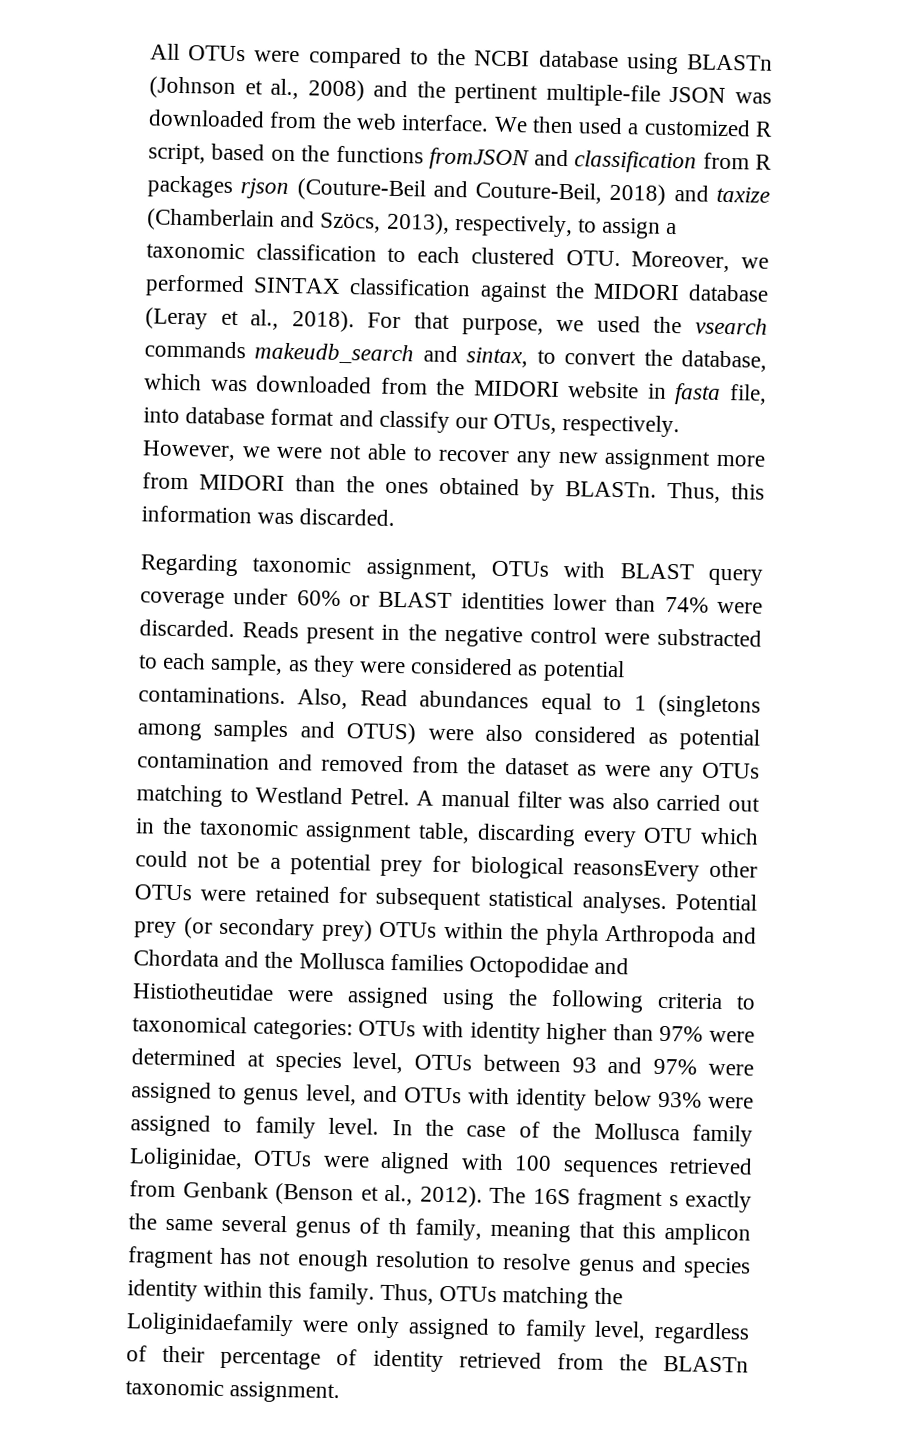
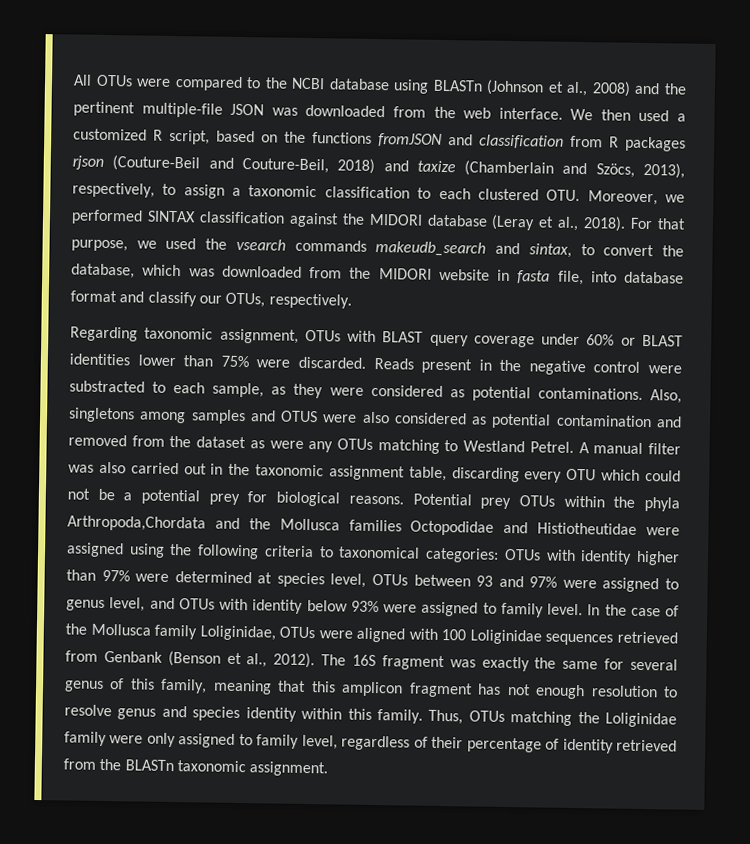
[142,440,765,471] [142,472,765,503] [141,505,396,526] However, we were not able to recover any new assignment more from MIDORI than the ones obtained by BLASTn. Thus, this information was discarded. -> (352, 301) none
[664,596,709,613] 74% -> [220,355,249,368] 75%
[359,689,761,718] Read abundances equal to 1 (singletons -> [68,407,135,423] singletons
[346,722,418,745] OTUS) -> [280,410,319,423] OTUS
[572,859,758,882] [134,884,757,915] [134,917,373,942] reasonsEvery other OTUs were retained for subsequent statistical analyses. Potential prey (or secondary prey) -> [348,493,512,510] reasons. Potential prey
[604,924,757,948] [133,949,219,967] Arthropoda and Chordata -> [67,515,206,532] Arthropoda,Chordata
(553, 1163) none -> [469,629,542,645] Loliginidae
[668,1195,679,1207] s -> [449,659,476,668] was
(213, 1224) none -> [604,658,625,670] for
[388,1217,407,1235] th -> [130,678,155,690] this
[126,1312,294,1337] Loliginidaefamily -> [605,712,677,728] [64,731,107,747] Loliginidae family

